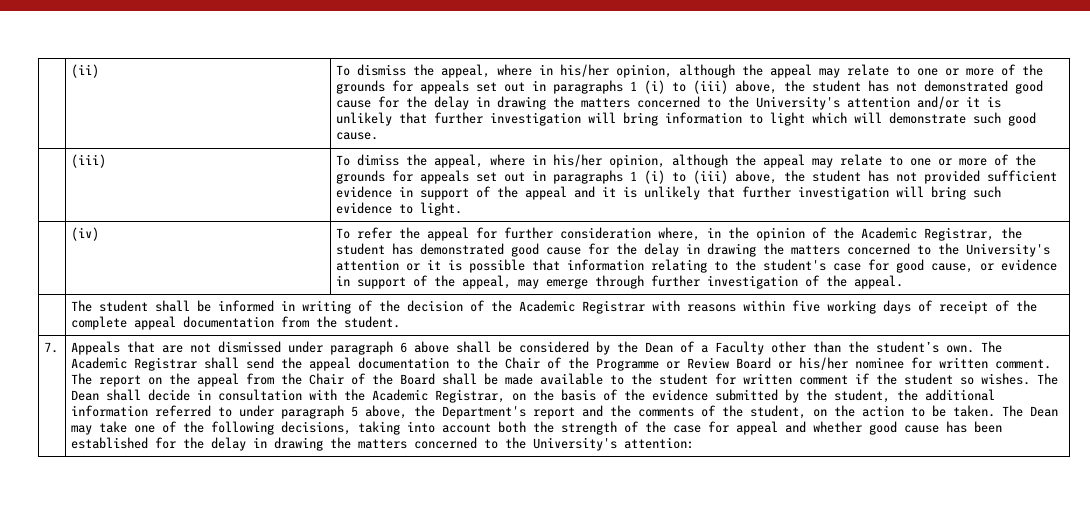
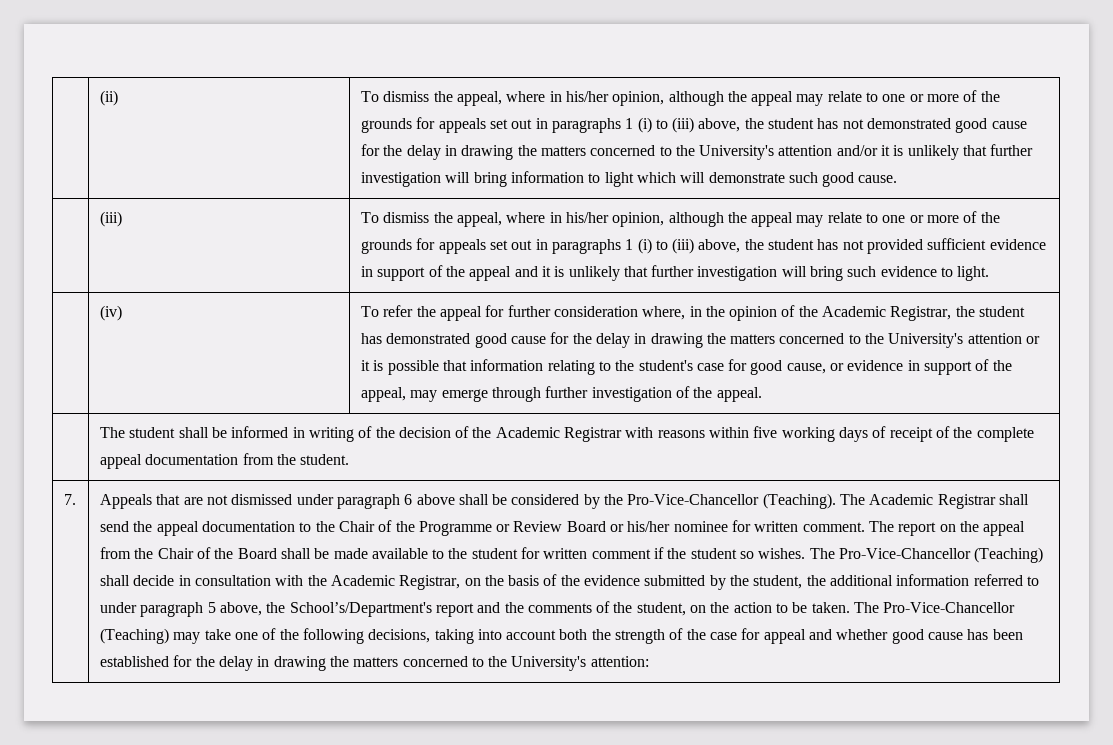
[357,154,400,166] dimiss -> [383,212,430,223] dismiss
[645,341,975,355] Dean of a Faculty other than the student’s own. -> [627,493,836,509] Pro-Vice-Chancellor (Teaching).
[71,390,100,401] Dean -> [838,547,1044,563] Pro-Vice-Chancellor (Teaching)
[442,406,527,419] Department's -> [289,602,432,617] School’s/Department's
[1030,406,1059,417] Dean -> [883,602,1016,613] [99,628,169,644] Pro-Vice-Chancellor (Teaching)

